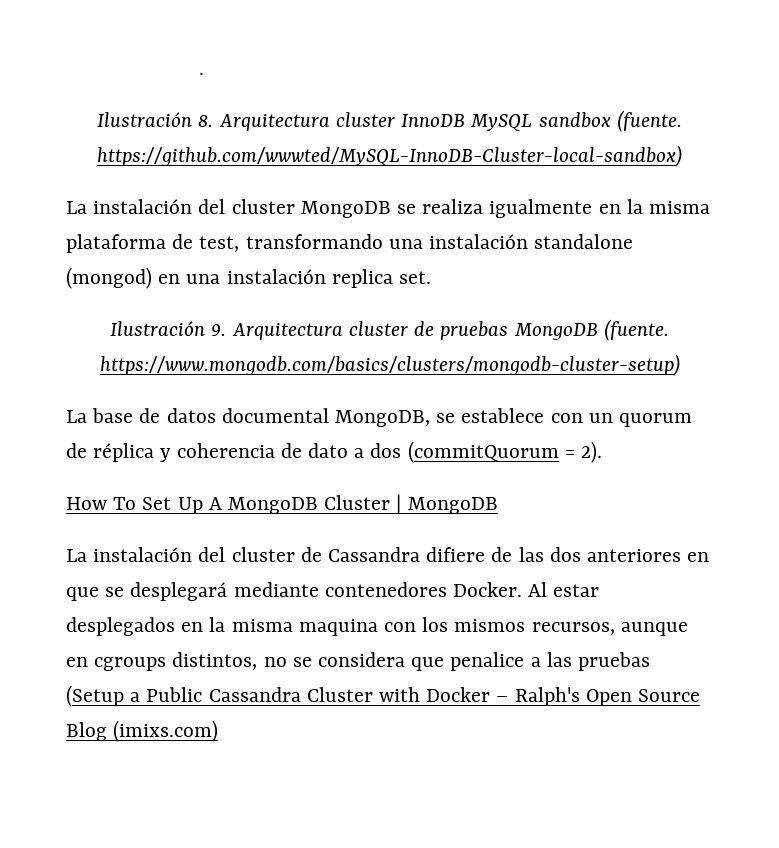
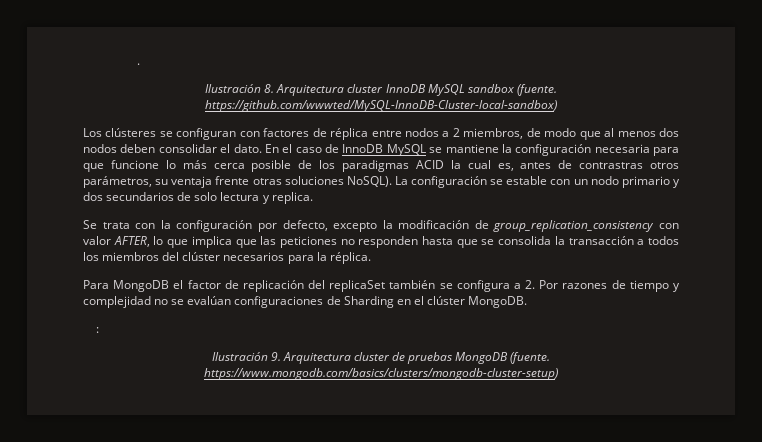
[66,199,711,218] [66,234,634,253] [66,267,432,289] La instalación del cluster MongoDB se realiza igualmente en la misma plataforma de test, transformando una instalación standalone (mongod) en una instalación replica set. -> [83,128,680,140] [83,144,679,156] [83,160,679,172] [83,176,680,188] [83,192,313,204] [83,220,679,232] [83,236,679,248] [83,252,371,264] [83,280,680,292] [83,296,528,308] [96,327,100,333] Los clústeres se configuran con factores de réplica entre nodos a 2 miembros, de modo que al menos dos nodos deben consolidar el dato. En el caso de InnoDB MySQL se mantiene la configuración necesaria para que funcione lo más cerca posible de los paradigmas ACID la cual es, antes de contrastras otros parámetros, su ventaja frente otras soluciones NoSQL). La configuración se estable con un nodo primario y dos secundarios de solo lectura y replica. // Se trata con la configuración por defecto, excepto la modificación de group_replication_consistency con valor AFTER, lo que implica que las peticiones no responden hasta que se consolida la transacción a todos los miembros del clúster necesarios para la réplica. // Para MongoDB el factor de replicación del replicaSet también se configura a 2. Por razones de tiempo y complejidad no se evalúan configuraciones de Sharding en el clúster MongoDB. // :
[66,408,693,427] [66,441,603,463] [66,494,498,514] [66,547,710,562] [66,582,600,601] [66,617,688,636] [66,652,651,671] [66,685,701,707] [66,720,219,742] // La base de datos documental MongoDB, se establece con un quorum de réplica y coherencia de dato a dos (commitQuorum = 2). // How To Set Up A MongoDB Cluster | MongoDB // La instalación del cluster de Cassandra difiere de las dos anteriores en que se desplegará mediante contenedores Docker. Al estar desplegados en la misma maquina con los mismos recursos, aunque en cgroups distintos, no se considera que penalice a las pruebas (Setup a Public Cassandra Cluster with Docker – Ralph's Open Source Blog (imixs.com) -> (558, 374) none

